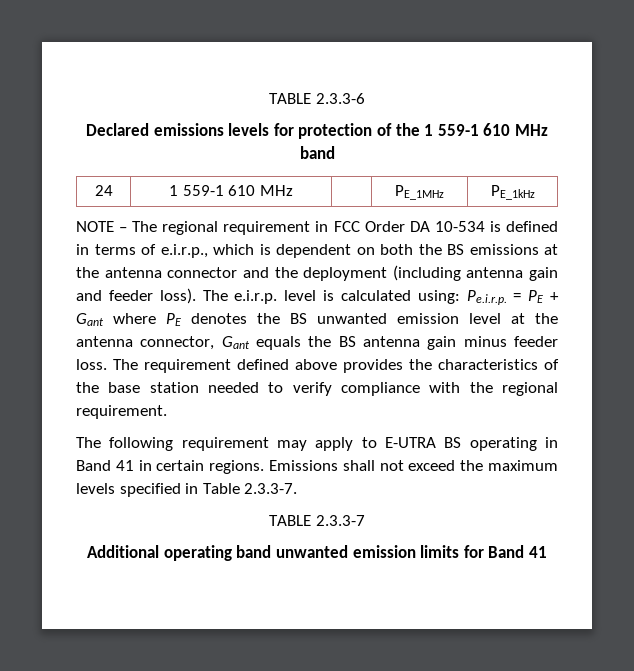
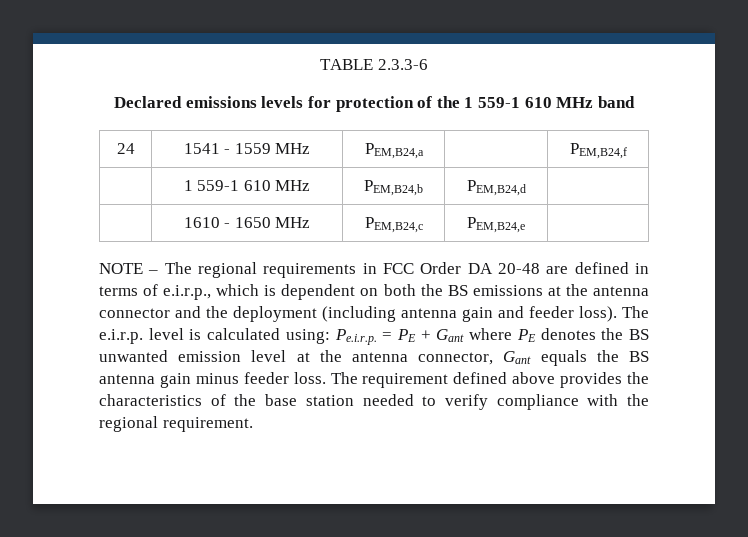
[169,185,293,196] [395,185,444,200] [490,185,535,200] 1 559-1 610 MHz | | PE_1MHz | PE_1kHz -> [183,143,311,154] [364,143,424,159] [569,143,627,159] [183,180,311,191] [364,180,423,196] [466,180,526,196] [183,217,311,228] [364,217,423,233] [467,217,525,233] 1541 - 1559 MHz | PEM,B24,a | | PEM,B24,f // | 1 559-1 610 MHz | PEM,B24,b | PEM,B24,d | // | 1610 - 1650 MHz | PEM,B24,c | PEM,B24,e |
[223,221,311,235] requirement -> [263,263,357,278] requirements
[434,221,501,232] 10-534 is -> [497,263,569,274] 20-48 are
[76,437,558,451] [76,460,558,474] [76,483,298,497] [269,515,365,526] [87,545,547,561] // The following requirement may apply to E-UTRA BS operating in Band 41 in certain regions. Emissions shall not exceed the maximum levels specified in Table 2.3.3-7. // TABLE 2.3.3-7 // Additional operating band unwanted emission limits for Band 41 -> (253, 424) none

